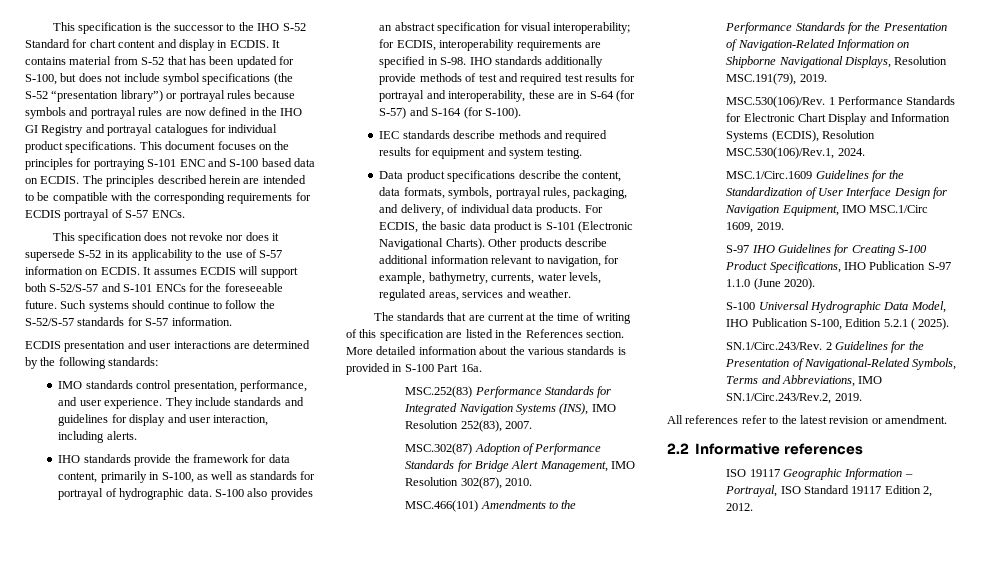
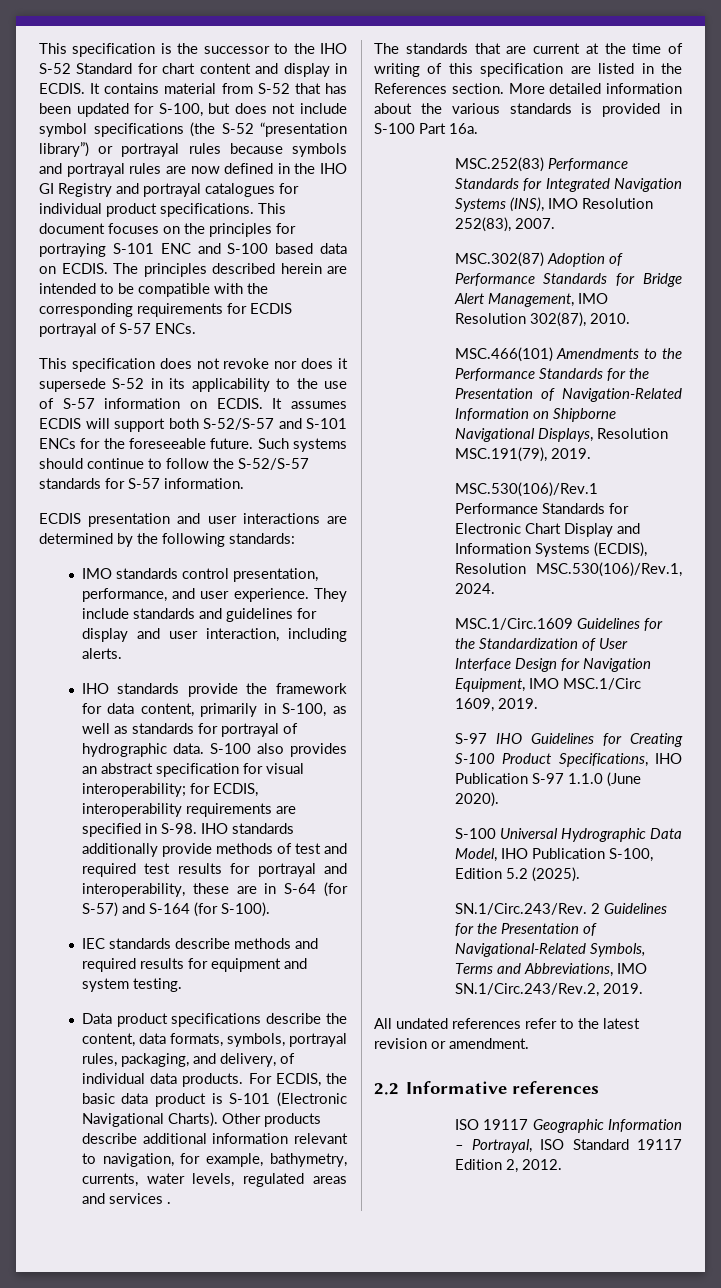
[428,289,571,301] areas, services and weather. -> [313,1176,347,1184] [81,1193,171,1204] areas and services .
[726,96,835,108] MSC.530(106)/Rev. 1 -> [454,482,598,497] MSC.530(106)/Rev.1
[883,318,950,330] 5.2.1 ( 2025). -> [505,867,580,882] 5.2 (2025).
(683, 419) none -> [396,1018,448,1029] undated

